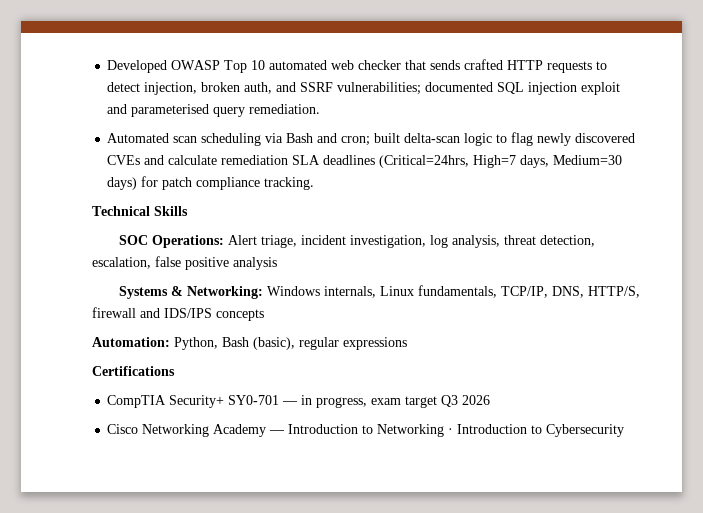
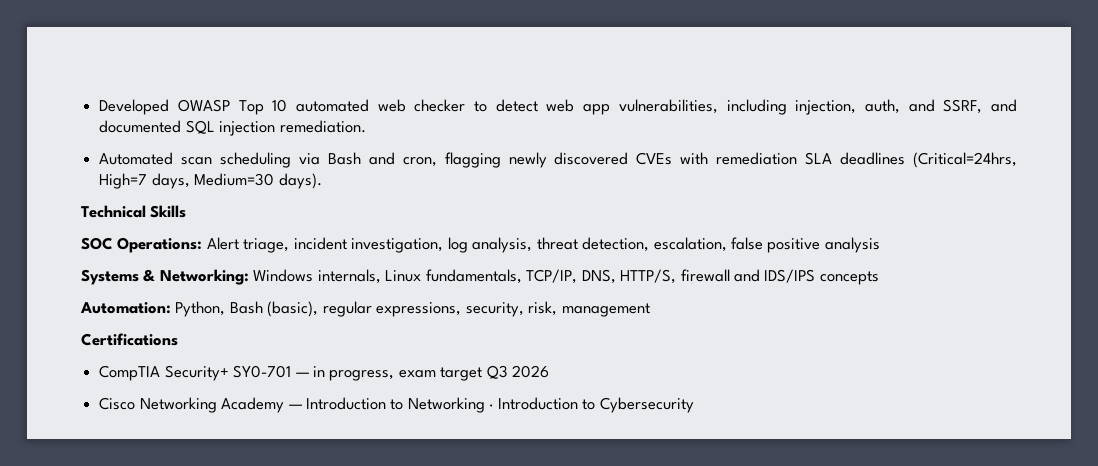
[405,59,608,73] [107,82,621,95] [107,104,246,117] that sends crafted HTTP requests to detect injection, broken auth, and SSRF vulnerabilities; documented SQL injection exploit and parameterised query -> [474,99,1018,115] [99,120,276,136] to detect web app vulnerabilities, including injection, auth, and SSRF, and documented SQL injection
[341,132,534,146] cron; built delta-scan logic to flag -> [402,152,501,168] cron, flagging
[144,155,218,165] and calculate -> [680,152,709,165] with
[107,176,315,190] days) for patch compliance tracking. -> [278,173,322,189] days).
[343,337,407,350] expressions -> [376,301,650,317] expressions, security, risk, management

